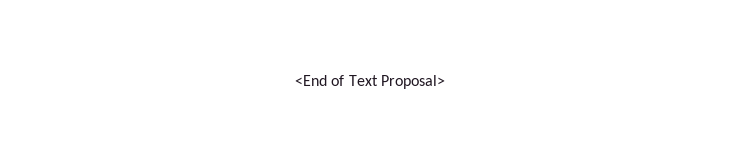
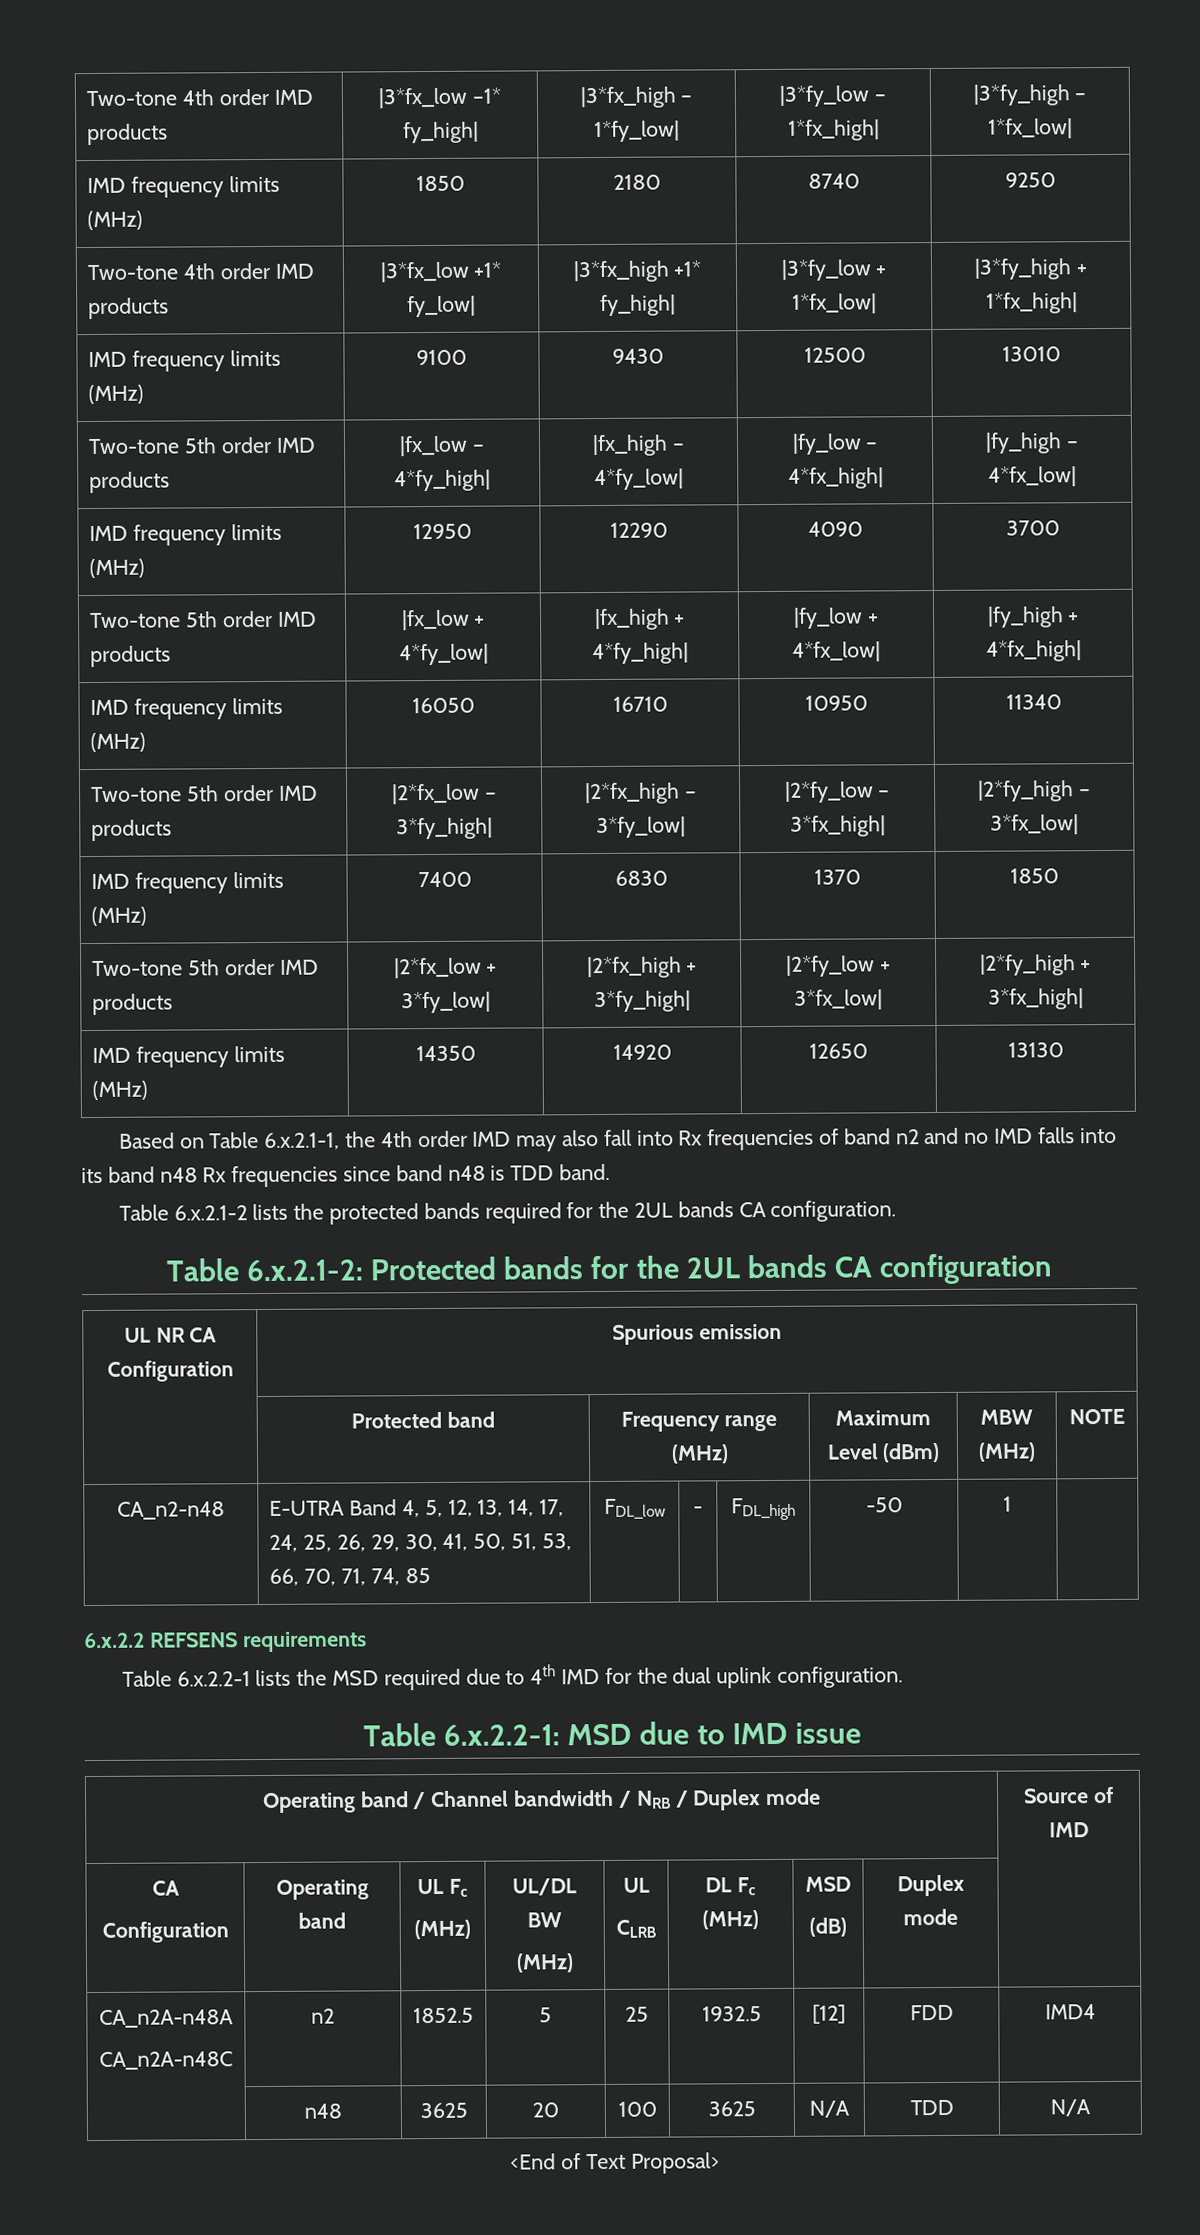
(295, 80) none -> [86,88,313,107] [87,123,169,146] [378,87,501,109] [402,121,479,144] [579,86,693,109] [594,120,680,143] [779,85,886,107] [787,119,880,141] [972,84,1087,106] [988,118,1073,139] [87,175,280,198] [87,210,144,231] [416,175,465,192] [613,174,661,190] [807,173,860,189] [1005,172,1056,188] [87,262,315,281] [88,297,170,320] [379,261,503,283] [407,295,476,318] [572,260,703,283] [600,294,676,316] [780,259,888,281] [792,293,877,314] [974,258,1088,280] [985,292,1078,314] [88,349,281,372] [88,384,145,405] [416,349,467,366] [612,348,664,364] [803,347,866,363] [1002,346,1061,362] [88,436,316,455] [89,471,171,494] [399,435,485,457] [394,469,491,492] [592,434,685,457] [594,468,684,491] [791,433,879,455] [787,467,884,489] [985,432,1079,454] [988,466,1077,487] [89,523,282,546] [89,558,146,579] [413,523,472,540] [610,522,668,538] [808,521,863,537] [1005,520,1060,536] [89,610,317,629] [90,645,172,668] [400,609,486,631] [398,643,489,666] [593,608,686,631] [591,642,689,665] [793,607,879,629] [792,641,881,662] [986,606,1080,628] [985,640,1082,662] [90,697,283,720] [90,732,147,753] [412,697,475,714] [612,696,668,712] [805,695,868,711] [1005,694,1062,710] [91,784,318,803] [91,819,173,842] [392,783,497,805] [396,817,493,840] [585,782,697,805] [596,816,686,839] [784,781,891,803] [789,815,886,837] [978,780,1091,802] [990,814,1079,835] [91,871,284,894] [91,906,148,927] [417,871,472,888] [614,870,668,886] [814,869,861,885] [1010,868,1059,884] [92,958,319,977] [92,993,174,1016] [393,957,498,979] [400,991,491,1014] [586,956,698,979] [593,990,691,1013] [786,955,891,977] [794,989,883,1010] [979,954,1092,976] [987,988,1084,1010] [92,1045,285,1068] [92,1080,149,1101] [415,1045,476,1062] [612,1044,672,1060] [809,1043,868,1059] [1007,1042,1064,1058] [118,1127,1117,1152] [81,1163,611,1188] [118,1200,897,1225] [166,1253,1052,1285] [123,1327,218,1343] [106,1360,234,1382] [612,1323,782,1345] [351,1411,495,1429] [620,1411,778,1432] [670,1444,729,1464] [835,1410,931,1426] [826,1442,941,1463] [980,1409,1033,1425] [978,1442,1036,1462] [1068,1408,1125,1425] [117,1501,225,1520] [269,1499,564,1518] [269,1533,572,1552] [269,1568,431,1586] [603,1498,666,1519] [693,1506,703,1514] [731,1497,796,1521] [865,1497,903,1513] [1003,1496,1012,1512] [84,1631,367,1653] [121,1664,903,1691] [363,1721,861,1747] [262,1788,822,1814] [1023,1786,1114,1804] [1049,1822,1089,1838] [151,1880,180,1896] [101,1921,229,1943] [275,1879,369,1900] [298,1912,346,1929] [417,1878,468,1897] [414,1919,471,1940] [512,1878,577,1896] [527,1912,562,1928] [516,1953,574,1973] [622,1877,650,1893] [616,1919,656,1938] [705,1877,756,1896] [702,1910,759,1930] [805,1876,851,1892] [809,1917,847,1937] [896,1874,965,1897] [903,1908,958,1926] [99,2009,234,2028] [99,2051,233,2070] [311,2008,335,2024] [413,2007,474,2024] [539,2007,552,2023] [625,2006,649,2022] [701,2006,762,2022] [812,2004,846,2024] [909,2004,954,2021] [1044,2004,1096,2020] [304,2103,342,2119] [419,2102,468,2119] [532,2102,559,2118] [617,2101,657,2117] [707,2101,756,2117] [809,2100,851,2118] [909,2099,954,2116] [1050,2099,1092,2117] Two-tone 4th order IMD products | |3*fx_low –1* fy_high| | |3*fx_high – 1*fy_low| | |3*fy_low – 1*fx_high| | |3*fy_high – 1*fx_low| // IMD frequency limits (MHz) | 1850 | 2180 | 8740 | 9250 // Two-tone 4th order IMD products | |3*fx_low +1* fy_low| | |3*fx_high +1* fy_high| | |3*fy_low + 1*fx_low| | |3*fy_high + 1*fx_high| // IMD frequency limits (MHz) | 9100 | 9430 | 12500 | 13010 // Two-tone 5th order IMD products | |fx_low – 4*fy_high| | |fx_high – 4*fy_low| | |fy_low – 4*fx_high| | |fy_high – 4*fx_low| // IMD frequency limits (MHz) | 12950 | 12290 | 4090 | 3700 // Two-tone 5th order IMD products | |fx_low + 4*fy_low| | |fx_high + 4*fy_high| | |fy_low + 4*fx_low| | |fy_high + 4*fx_high| // IMD frequency limits (MHz) | 16050 | 16710 | 10950 | 11340 // Two-tone 5th order IMD products | |2*fx_low – 3*fy_high| | |2*fx_high – 3*fy_low| | |2*fy_low – 3*fx_high| | |2*fy_high – 3*fx_low| // IMD frequency limits (MHz) | 7400 | 6830 | 1370 | 1850 // Two-tone 5th order IMD products | |2*fx_low + 3*fy_low| | |2*fx_high + 3*fy_high| | |2*fy_low + 3*fx_low| | |2*fy_high + 3*fx_high| // IMD frequency limits (MHz) | 14350 | 14920 | 12650 | 13130 // Based on Table 6.x.2.1-1, the 4th order IMD may also fall into Rx frequencies of band n2 and no IMD falls into its band n48 Rx frequencies since band n48 is TDD band. // Table 6.x.2.1-2 lists the protected bands required for the 2UL bands CA configuration. // Table 6.x.2.1-2: Protected bands for the 2UL bands CA configuration // UL NR CA Configuration | Spurious emission // | Protected band | Frequency range (MHz) | Maximum Level (dBm) | MBW (MHz) | NOTE // CA_n2-n48 | E-UTRA Band 4, 5, 12, 13, 14, 17, 24, 25, 26, 29, 30, 41, 50, 51, 53, 66, 70, 71, 74, 85 | FDL_low | - | FDL_high | -50 | 1 | // 6.x.2.2 REFSENS requirements // Table 6.x.2.2-1 lists the MSD required due to 4th IMD for the dual uplink configuration. // Table 6.x.2.2-1: MSD due to IMD issue // Operating band / Channel bandwidth / NRB / Duplex mode | Source of IMD // CA // Configuration | Operating band | UL Fc // (MHz) | UL/DL BW // (MHz) | UL // CLRB | DL Fc (MHz) | MSD // (dB) | Duplex mode | // CA_n2A-n48A // CA_n2A-n48C | n2 | 1852.5 | 5 | 25 | 1932.5 | [12] | FDD | IMD4 // | n48 | 3625 | 20 | 100 | 3625 | N/A | TDD | N/A //

